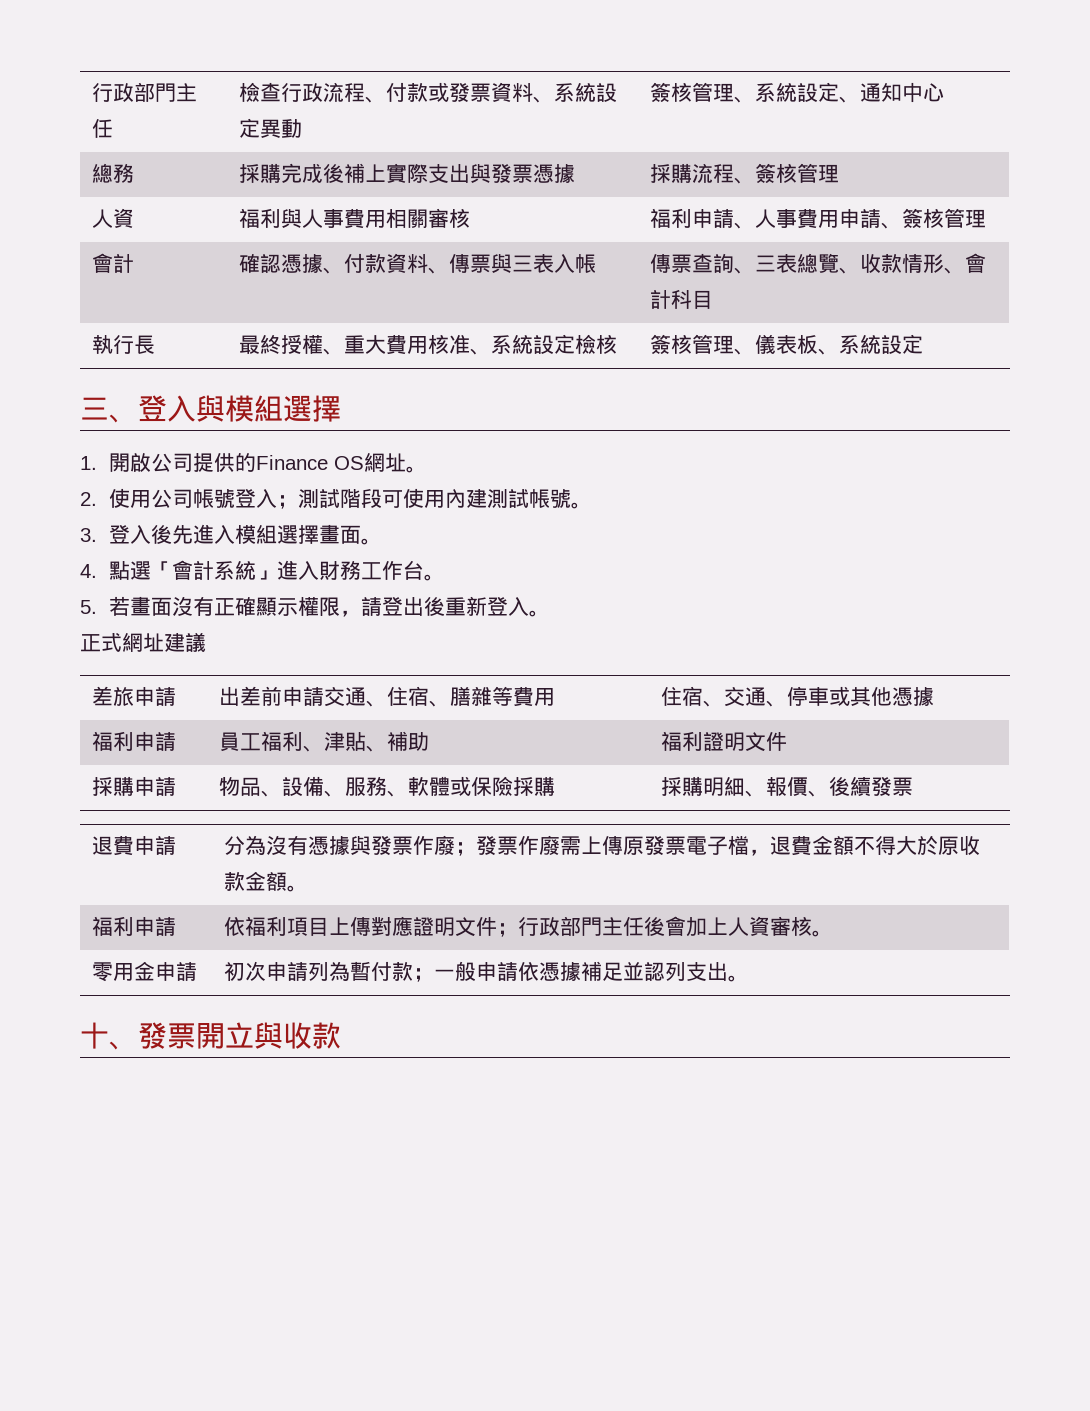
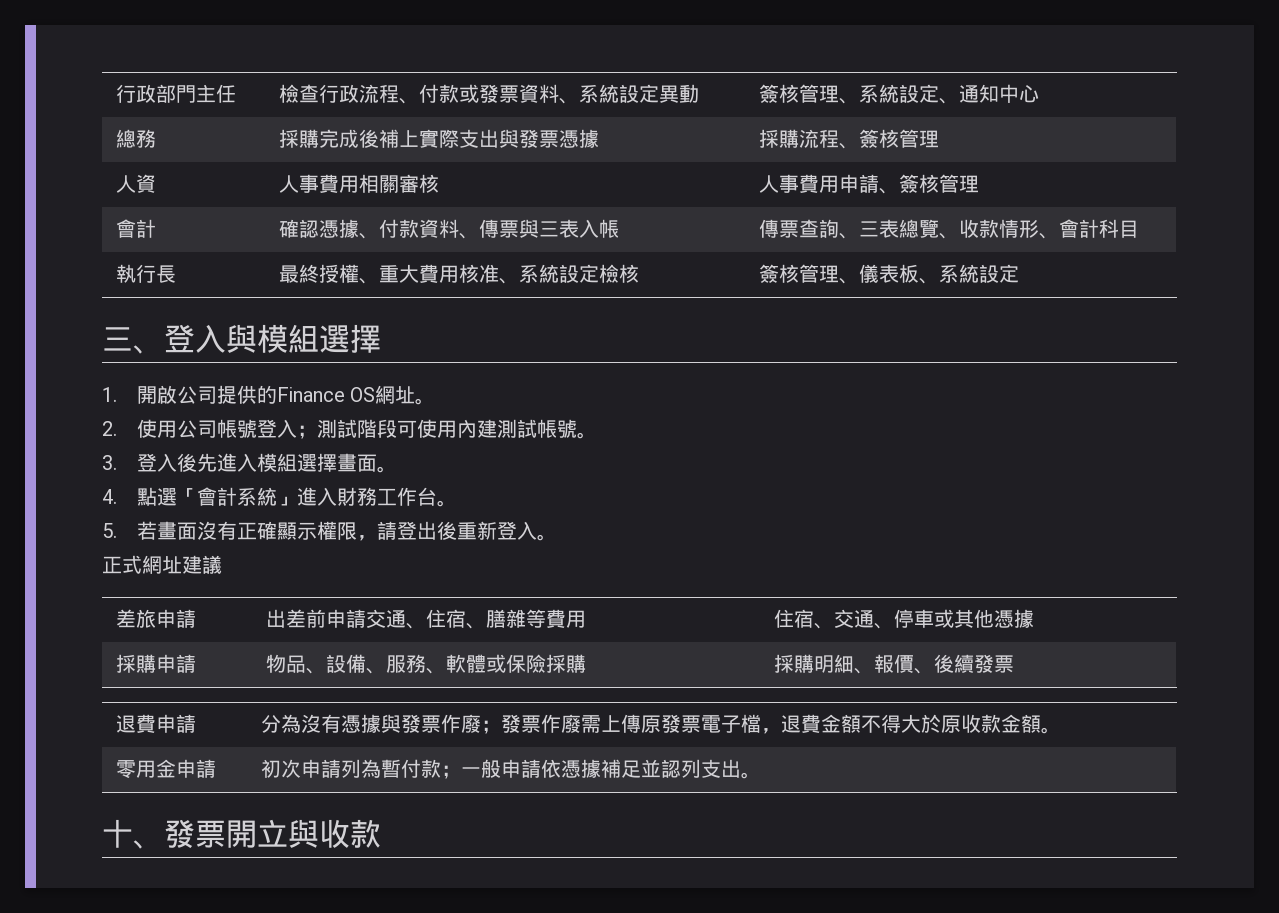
[238,208,302,228] 福利與 -> (156, 183) none
[649,208,755,229] 福利申請、 -> (439, 183) none
[91,731,176,751] [218,731,429,752] [660,731,787,752] // 福利申請 | 員工福利、津貼、補助 | 福利證明文件 -> (1034, 618) none
[91,916,176,936] [223,916,833,937] // 福利申請 | 依福利項目上傳對應證明文件；行政部門主任後會加上人資審核。 -> (1061, 730) none

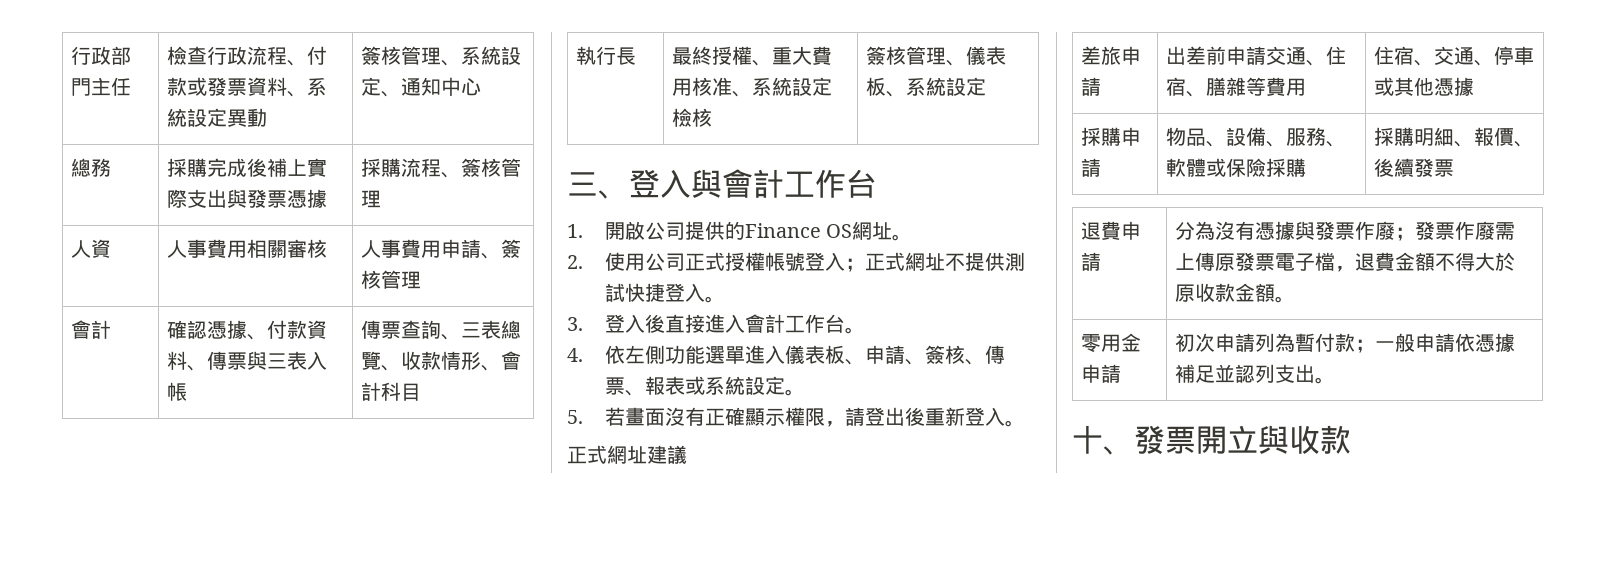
[257,324,381,353] 模組選擇 -> [722,169,877,198] 會計工作台
(217, 429) none -> [684,252,765,271] 正式授權
[316,419,597,439] [102,453,397,473] [102,487,437,506] 測試階段可使用內建測試帳號。 // 3.登入後先進入模組選擇畫面。 // 4.點選「會計系統」進入財務工作台 -> [864,252,1025,271] [604,283,725,303] [567,314,865,334] [567,345,1005,365] [604,376,785,396] 正式網址不提供測試快捷登入。 // 3.登入後直接進入會計工作台。 // 4.依左側功能選單進入儀表板、申請、簽核、傳票、報表或系統設定

